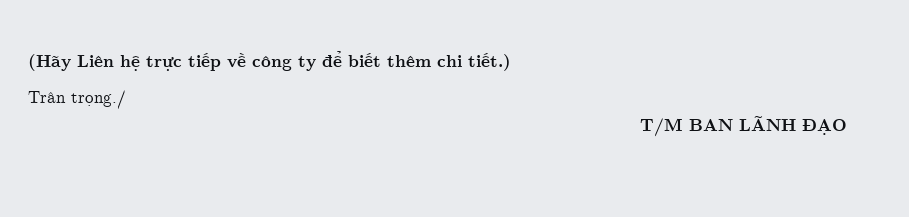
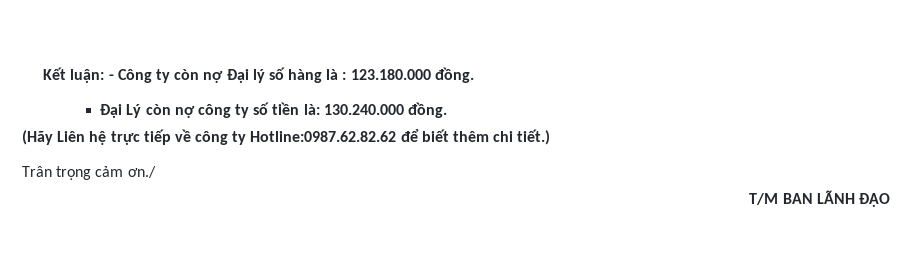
(28, 62) none -> [43,67,474,83] [100,102,447,118] Kết luận: - Công ty còn nợ Đại lý số hàng là : 123.180.000 đồng. // Đại Lý còn nợ công ty số tiền là: 130.240.000 đồng. //
(316, 63) none -> [250,131,397,142] Hotline:0987.62.82.62
[71,90,126,109] trọng./ -> [56,166,156,180] trọng cảm ơn./

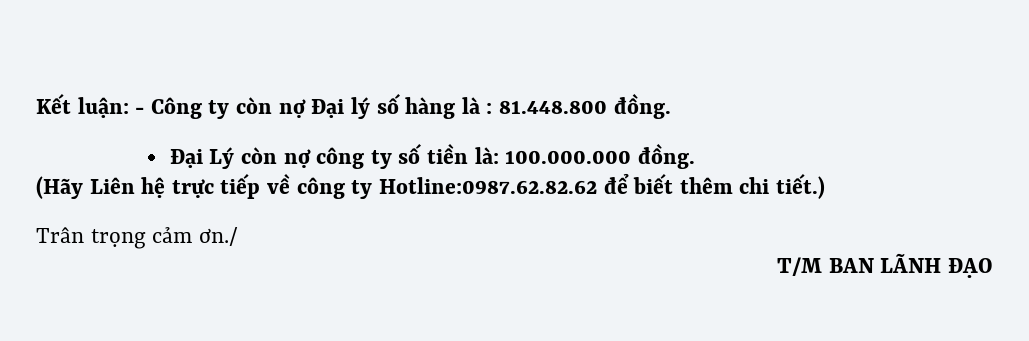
[350,69,431,80] 123.180.000 -> [498,100,607,114] 81.448.800
[323,104,404,115] 130.240.000 -> [505,150,632,164] 100.000.000

